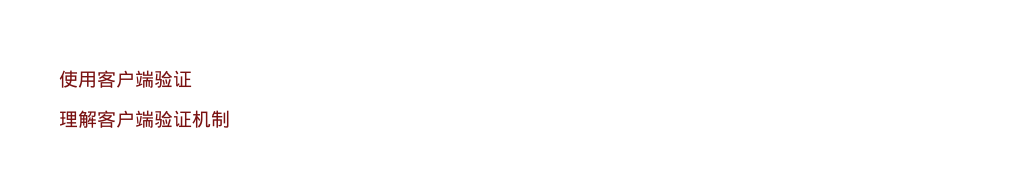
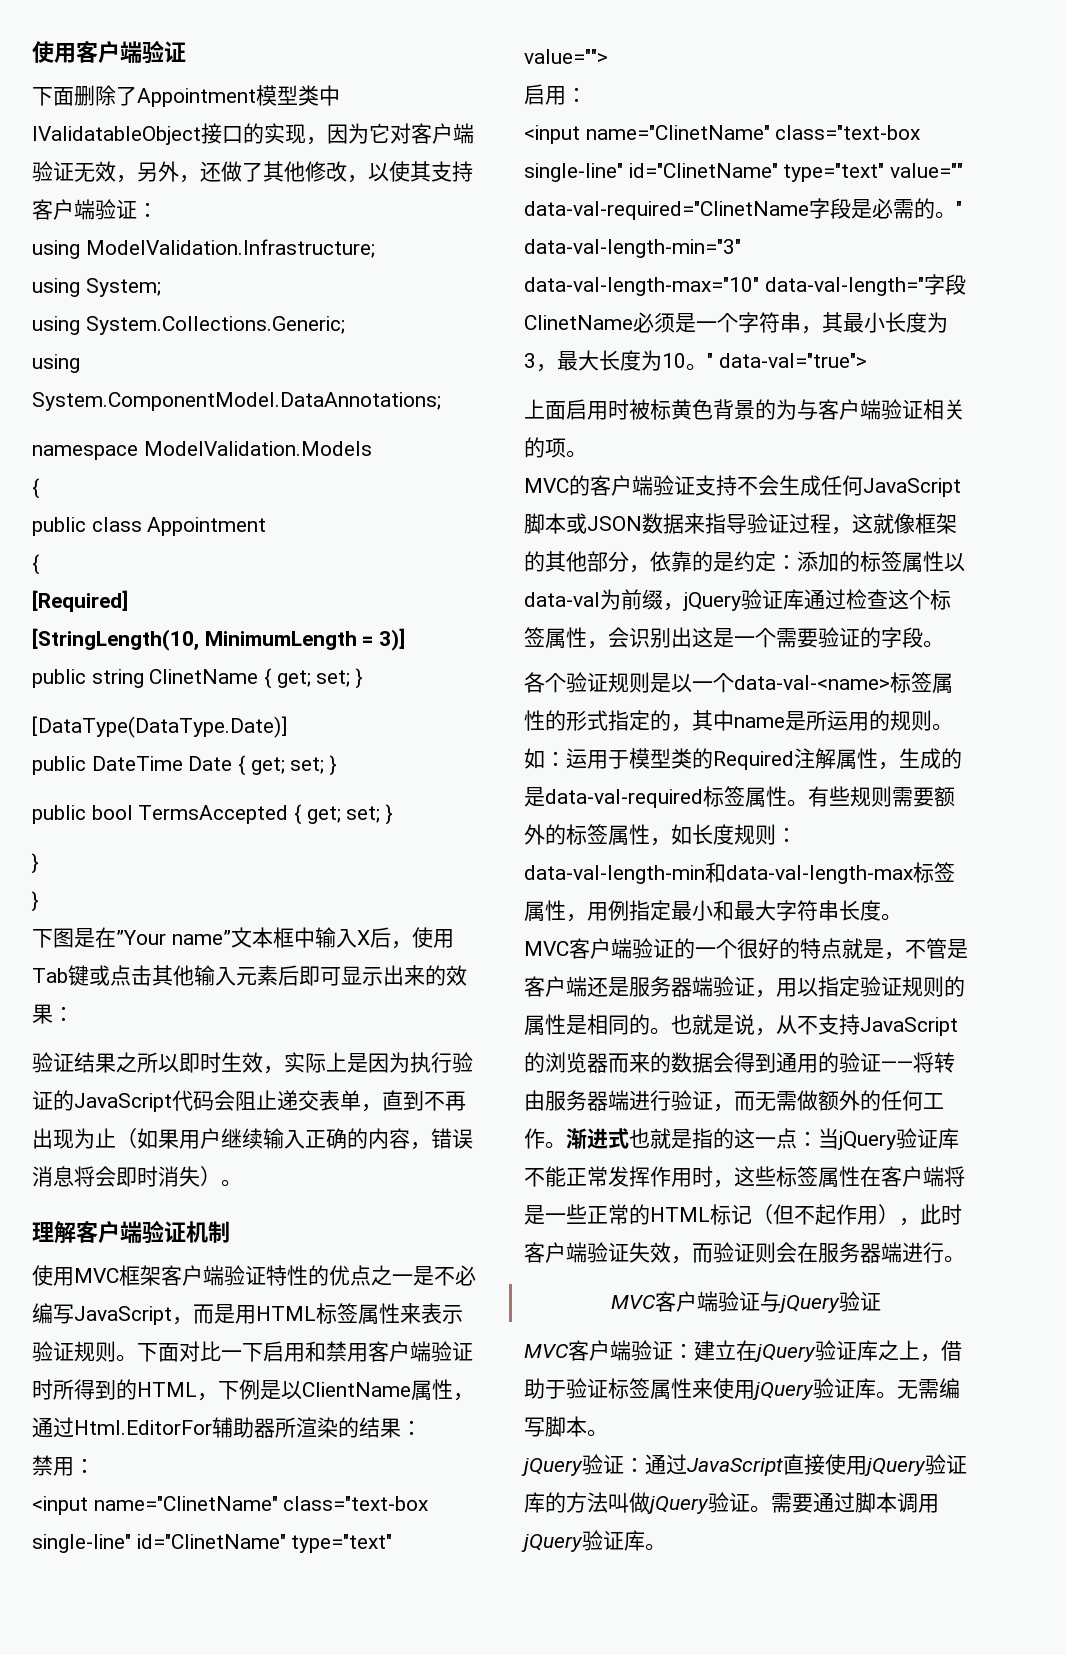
(192, 79) none -> [32,85,340,107] [32,123,474,145] [32,161,473,183] [32,199,158,220] [32,239,375,259] [32,278,161,297] [32,316,345,335] [32,354,80,373] [32,392,441,411] [32,441,372,460] [32,478,40,499] [32,517,267,536] [32,554,40,575] [32,590,128,612] [32,628,406,651] [32,668,364,689] [32,716,287,738] [32,755,338,776] [32,804,394,825] [31,853,39,874] [31,891,39,912] [32,927,454,949] [32,965,467,986] [32,1004,74,1024] [32,1052,473,1074] [32,1090,466,1112] [32,1128,473,1150] [32,1166,242,1187] // 下面删除了Appointment模型类中IValidatableObject接口的实现，因为它对客户端验证无效，另外，还做了其他修改，以使其支持客户端验证： // using ModelValidation.Infrastructure; // using System; // using System.Collections.Generic; // using System.ComponentModel.DataAnnotations; // namespace ModelValidation.Models // { // public class Appointment // { // [Required] // [StringLength(10, MinimumLength = 3)] // public string ClinetName { get; set; } // [DataType(DataType.Date)] // public DateTime Date { get; set; } // public bool TermsAccepted { get; set; } // } // } // 下图是在”Your name”文本框中输入X后，使用Tab键或点击其他输入元素后即可显示出来的效果： // 验证结果之所以即时生效，实际上是因为执行验证的JavaScript代码会阻止递交表单，直到不再出现为止（如果用户继续输入正确的内容，错误消息将会即时消失）。
(230, 119) none -> [32,1265,476,1286] [32,1303,463,1325] [32,1341,473,1362] [32,1379,474,1401] [32,1417,422,1438] [32,1455,95,1476] [32,1496,429,1515] [32,1534,393,1553] [524,49,608,64] [524,84,587,105] [524,125,921,144] [524,163,964,182] [524,198,962,220] [524,239,741,258] [524,274,966,296] [524,312,948,334] [524,350,867,372] [524,399,965,420] [524,437,587,458] [524,475,961,497] [524,513,957,535] [524,551,965,573] [524,589,951,611] [524,627,944,649] [524,672,953,694] [524,710,953,732] [524,748,962,770] [524,786,955,808] [524,824,797,846] [524,862,955,884] [524,900,902,922] [524,938,968,960] [524,976,965,998] [524,1014,958,1036] [524,1052,955,1073] [524,1090,944,1112] [524,1128,959,1150] [524,1166,965,1188] [524,1204,962,1226] [524,1242,965,1264] [611,1291,881,1313] [524,1340,962,1362] [524,1378,960,1400] [524,1416,608,1437] [521,1454,967,1476] [524,1492,939,1514] [521,1530,666,1552] // 使用MVC框架客户端验证特性的优点之一是不必编写JavaScript，而是用HTML标签属性来表示验证规则。下面对比一下启用和禁用客户端验证时所得到的HTML，下例是以ClientName属性，通过Html.EditorFor辅助器所渲染的结果： // 禁用： // <input name="ClinetName" class="text-box single-line" id="ClinetName" type="text" value=""> // 启用： // <input name="ClinetName" class="text-box single-line" id="ClinetName" type="text" value="" data-val-required="ClinetName字段是必需的。" data-val-length-min="3" data-val-length-max="10" data-val-length="字段ClinetName必须是一个字符串，其最小长度为3，最大长度为10。" data-val="true"> // 上面启用时被标黄色背景的为与客户端验证相关的项。 // MVC的客户端验证支持不会生成任何JavaScript脚本或JSON数据来指导验证过程，这就像框架的其他部分，依靠的是约定：添加的标签属性以data-val为前缀，jQuery验证库通过检查这个标签属性，会识别出这是一个需要验证的字段。 // 各个验证规则是以一个data-val-<name>标签属性的形式指定的，其中name是所运用的规则。如：运用于模型类的Required注解属性，生成的是data-val-required标签属性。有些规则需要额外的标签属性，如长度规则：data-val-length-min和data-val-length-max标签属性，用例指定最小和最大字符串长度。 // MVC客户端验证的一个很好的特点就是，不管是客户端还是服务器端验证，用以指定验证规则的属性是相同的。也就是说，从不支持JavaScript的浏览器而来的数据会得到通用的验证——将转由服务器端进行验证，而无需做额外的任何工作。渐进式也就是指的这一点：当jQuery验证库不能正常发挥作用时，这些标签属性在客户端将是一些正常的HTML标记（但不起作用），此时客户端验证失效，而验证则会在服务器端进行。 // MVC客户端验证与jQuery验证 // MVC客户端验证：建立在jQuery验证库之上，借助于验证标签属性来使用jQuery验证库。无需编写脚本。 // jQuery验证：通过JavaScript直接使用jQuery验证库的方法叫做jQuery验证。需要通过脚本调用jQuery验证库。

